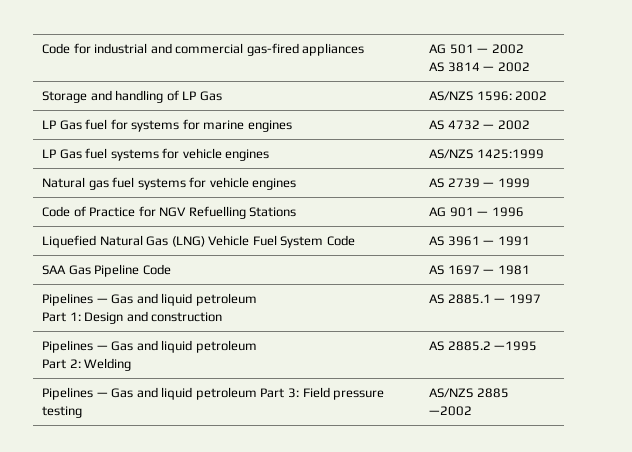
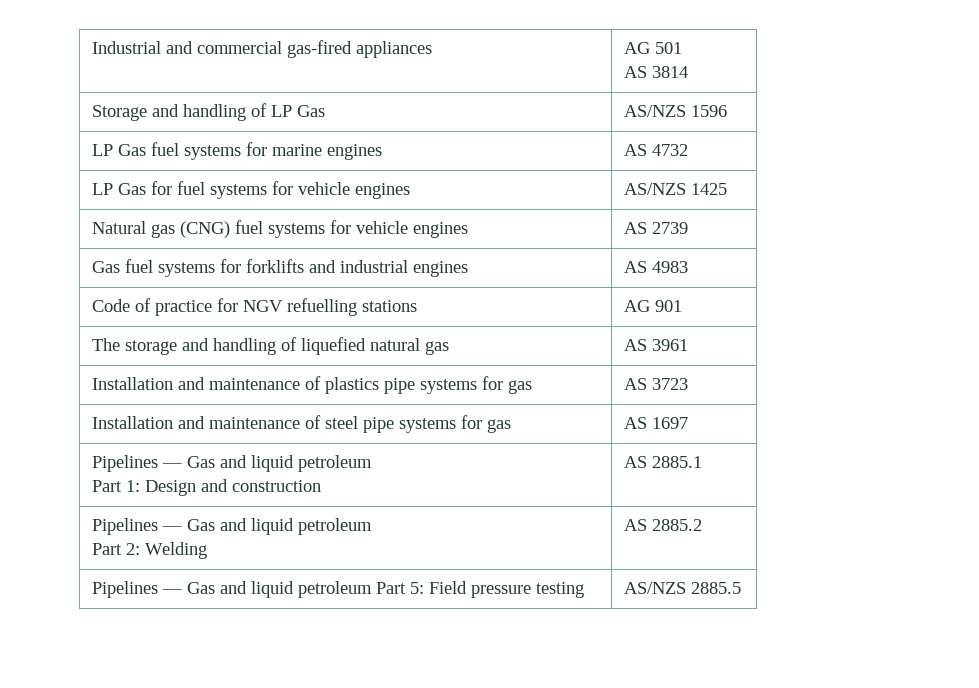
[42,43,148,54] Code for industrial -> [91,41,161,54] Industrial
[477,44,524,54] — 2002 -> (682, 48) none
[483,62,530,72] — 2002 -> (688, 72) none
[476,91,548,101] [42,119,128,130] 1596: 2002 // LP Gas fuel for -> [690,105,727,117] [91,142,179,156] 1596 // LP Gas fuel
[483,120,530,130] [42,149,82,159] — 2002 // LP Gas -> [91,181,172,195] // LP Gas for
[476,149,544,159] 1425:1999 -> [690,183,727,195] 1425
(109, 185) none -> [179,221,230,238] (CNG)
[483,178,530,188] — 1999 -> [91,259,468,277] [623,261,688,273] // Gas fuel systems for forklifts and industrial engines | AS 4983
[89,207,136,217] Practice -> [154,300,212,316] practice
[188,206,297,219] Refuelling Stations -> [286,298,417,316] refuelling stations
[477,207,524,217] [42,235,355,248] [429,236,530,246] [42,264,171,277] — 1996 // Liquefied Natural Gas (LNG) Vehicle Fuel System Code | AS 3961 — 1991 // SAA Gas Pipeline Code -> [91,337,449,355] [623,339,688,351] [91,376,532,394] [623,378,688,390] [91,415,511,433] // The storage and handling of liquefied natural gas | AS 3961 // Installation and maintenance of plastics pipe systems for gas | AS 3723 // Installation and maintenance of steel pipe systems for gas
[483,265,530,275] — 1981 -> (688, 423) none
[494,294,541,304] — 1997 -> (702, 462) none
[494,341,538,351] —1995 -> (702, 525) none
[287,388,299,398] 3: -> [409,582,424,594] 5:
[476,388,509,398] [429,406,473,416] 2885 —2002 -> [690,582,741,594] 2885.5

